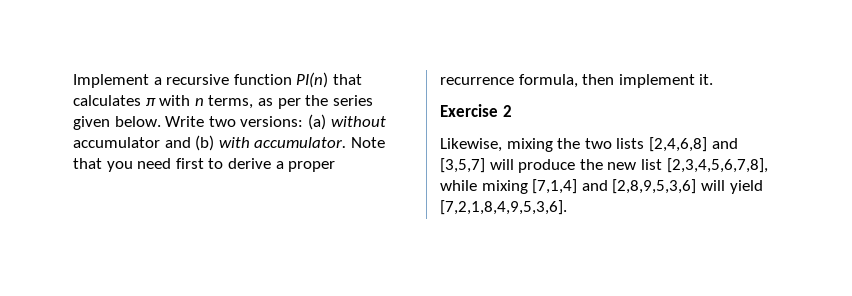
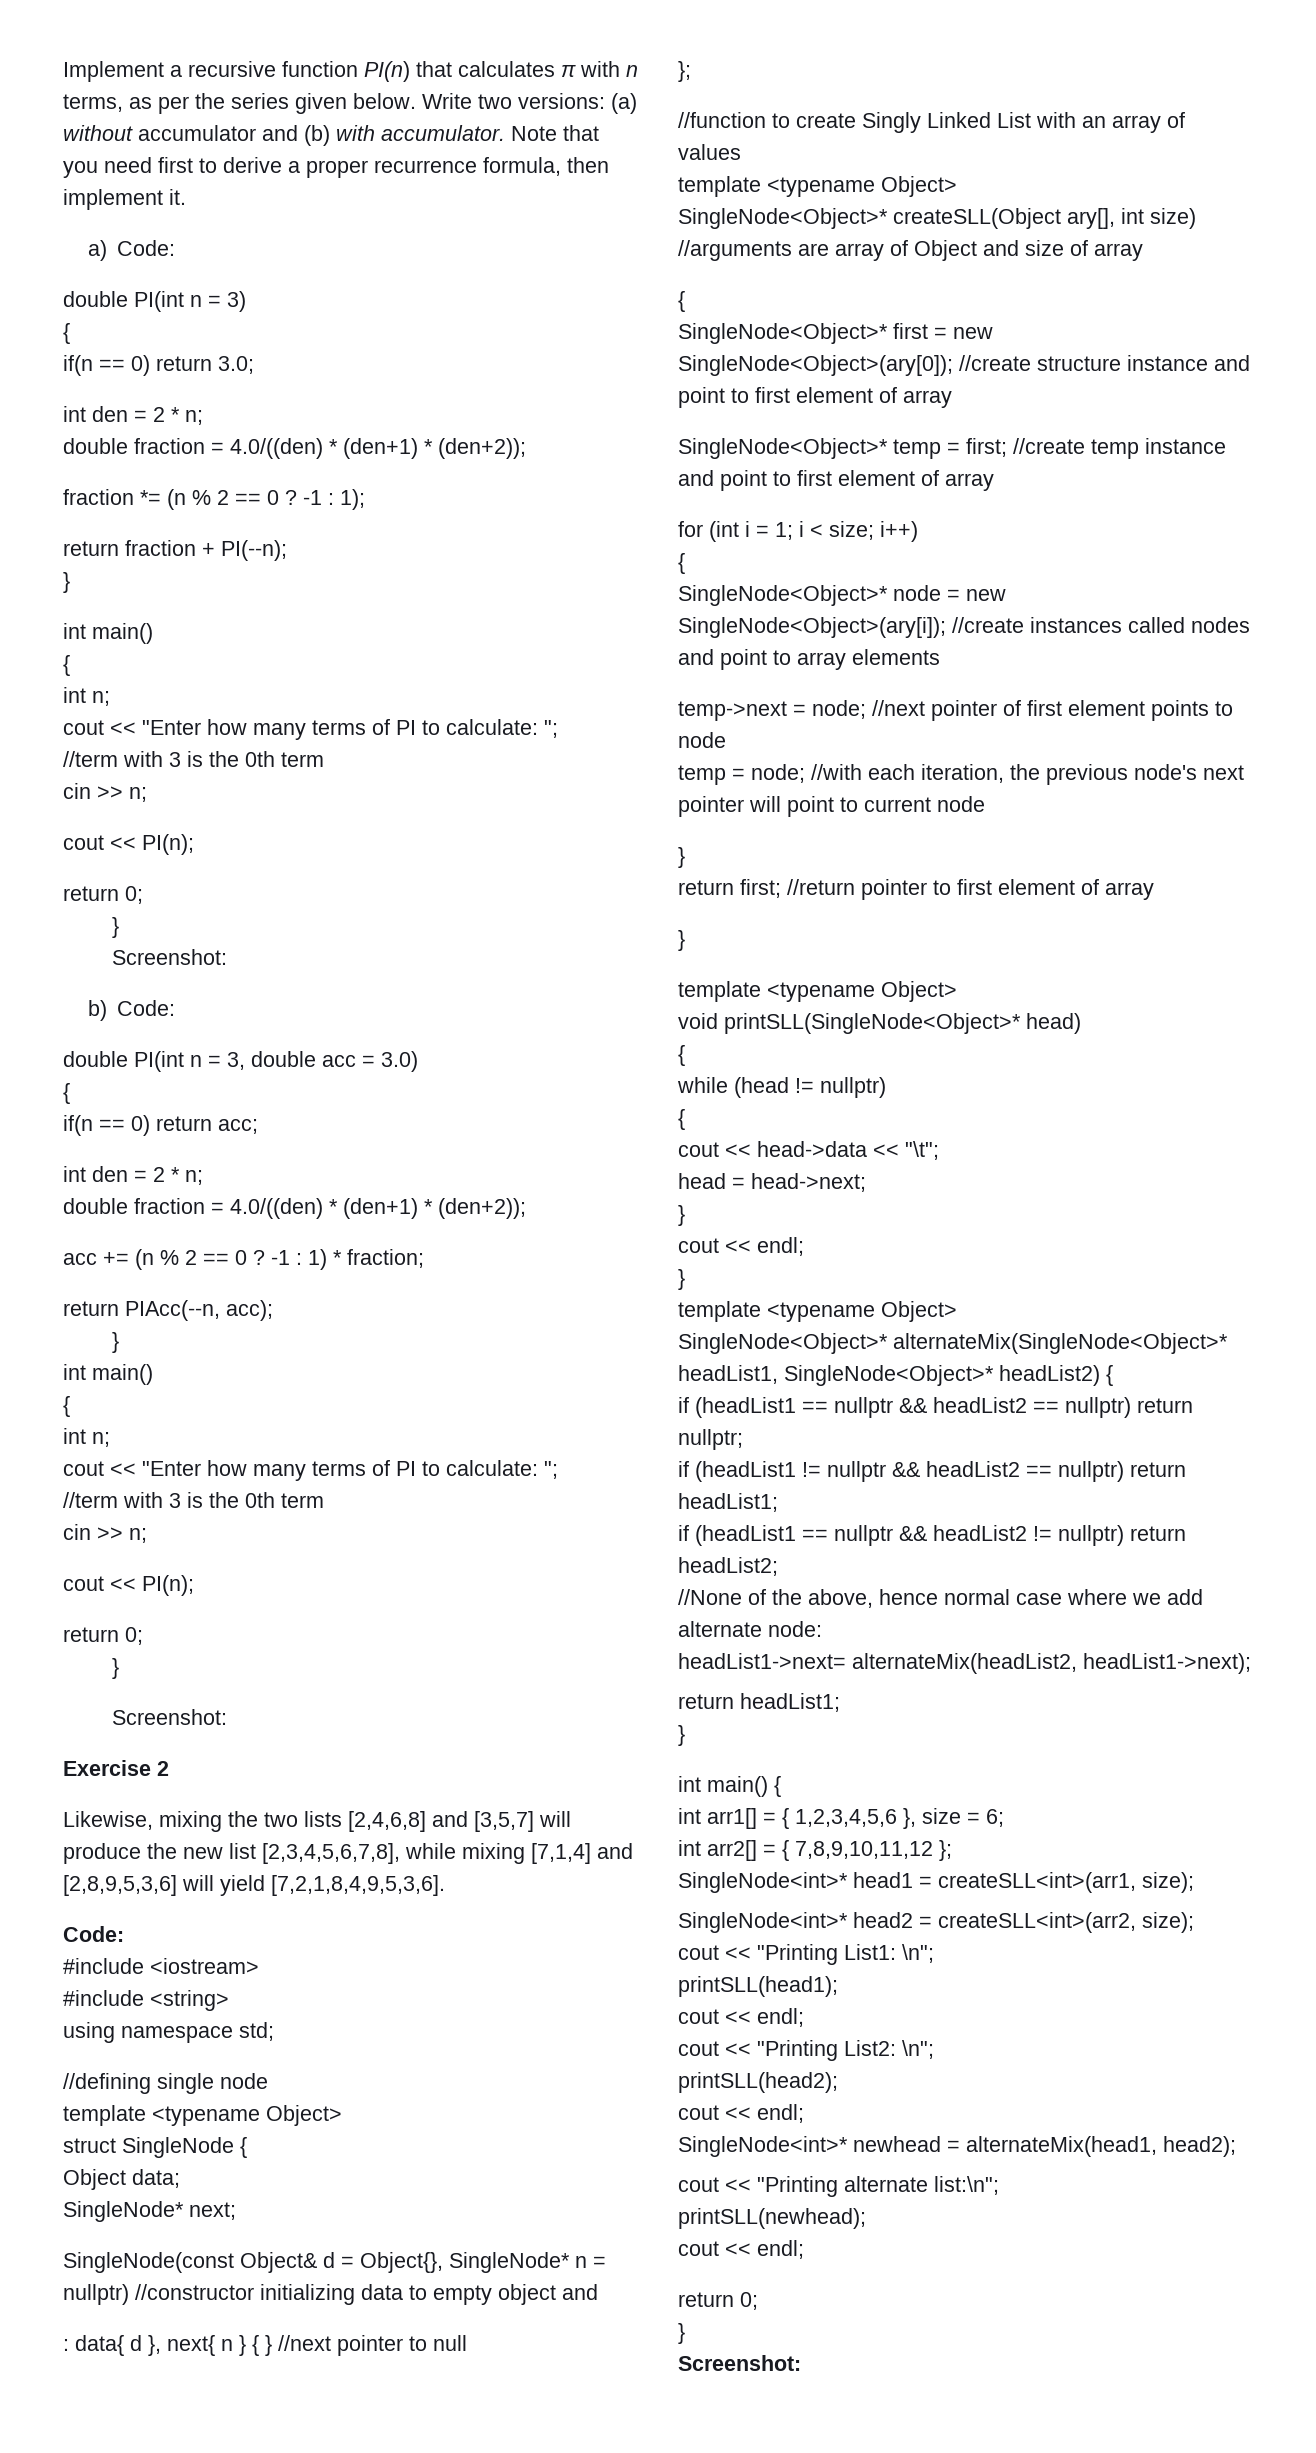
(714, 79) none -> [87,240,176,261] [63,291,246,312] [63,323,70,344] [63,355,254,376] [63,406,203,425] [63,438,526,459] [63,489,365,510] [63,540,287,561] [63,572,70,593] [63,623,153,644] [63,655,70,676] [63,687,110,706] [63,719,558,740] [63,751,324,767] [63,783,147,802] [63,834,194,855] [63,886,143,904] [112,917,120,938] [112,949,228,965] [87,1000,176,1021] [63,1051,418,1072] [63,1083,70,1104] [63,1115,258,1136] [63,1166,203,1185] [63,1198,526,1219] [63,1249,424,1270] [63,1300,273,1321] [112,1332,120,1353] [63,1364,153,1385] [63,1396,70,1417] [63,1428,110,1447] [63,1460,558,1481] [63,1492,324,1508] [63,1524,147,1543] [63,1575,194,1596] [63,1627,143,1645] [112,1658,120,1679] [112,1709,228,1725] // a) Code: // double PI(int n = 3) // { // if(n == 0) return 3.0; // int den = 2 * n; // double fraction = 4.0/((den) * (den+1) * (den+2)); // fraction *= (n % 2 == 0 ? -1 : 1); // return fraction + PI(--n); // } // int main() // { // int n; // cout << "Enter how many terms of PI to calculate: "; // //term with 3 is the 0th term // cin >> n; // cout << PI(n); // return 0; // } // Screenshot: // b) Code: // double PI(int n = 3, double acc = 3.0) // { // if(n == 0) return acc; // int den = 2 * n; // double fraction = 4.0/((den) * (den+1) * (den+2)); // acc += (n % 2 == 0 ? -1 : 1) * fraction; // return PIAcc(--n, acc); // } // int main() // { // int n; // cout << "Enter how many terms of PI to calculate: "; // //term with 3 is the 0th term // cin >> n; // cout << PI(n); // return 0; // } // Screenshot:
(567, 207) none -> [63,1926,124,1942] [63,1958,259,1974] [63,1990,229,2011] [63,2022,274,2043] [63,2073,268,2094] [63,2105,342,2126] [63,2137,247,2158] [63,2169,180,2190] [63,2201,236,2222] [63,2252,606,2273] [63,2284,598,2305] [63,2335,467,2356] [678,61,691,82] [678,112,1185,133] [678,144,741,160] [678,176,957,197] [678,208,1196,229] [678,240,1143,261] [678,291,685,312] [678,323,993,344] [678,355,1250,376] [678,387,952,408] [678,438,1226,459] [678,470,994,491] [678,521,918,542] [678,553,685,574] [678,585,1006,606] [678,617,1250,638] [678,649,940,670] [678,700,1233,721] [678,732,726,748] [678,764,1244,785] [678,796,985,817] [678,847,685,868] [678,879,1154,900] [678,930,685,951] [678,981,957,1002] [678,1013,1081,1034] [678,1045,685,1066] [677,1077,886,1098] [678,1109,685,1130] [678,1141,939,1160] [678,1173,866,1192] [678,1205,685,1226] [678,1237,804,1256] [678,1269,685,1290] [678,1301,957,1322] [678,1333,1228,1354] [678,1365,1113,1386] [678,1397,1193,1418] [678,1429,743,1450] [678,1461,1186,1482] [678,1493,778,1512] [678,1525,1186,1546] [678,1557,778,1576] [678,1589,1203,1608] [678,1621,822,1637] [678,1653,1251,1674] [678,1693,840,1712] [678,1725,685,1746] [678,1776,781,1797] [678,1808,1004,1829] [678,1840,952,1861] [678,1872,1194,1893] [678,1912,1194,1933] [678,1944,934,1965] [678,1976,838,1997] [678,2008,804,2027] [678,2040,934,2061] [678,2072,838,2093] [678,2104,804,2123] [678,2136,1236,2157] [678,2176,999,2197] [678,2208,866,2229] [678,2240,804,2259] [678,2292,758,2310] [678,2323,685,2344] [678,2355,801,2371] // Code: // #include <iostream> // #include <string> // using namespace std; // //defining single node // template <typename Object> // struct SingleNode { // Object data; // SingleNode* next; // SingleNode(const Object& d = Object{}, SingleNode* n = nullptr) //constructor initializing data to empty object and // : data{ d }, next{ n } { } //next pointer to null // }; // //function to create Singly Linked List with an array of values // template <typename Object> // SingleNode<Object>* createSLL(Object ary[], int size) //arguments are array of Object and size of array // { // SingleNode<Object>* first = new SingleNode<Object>(ary[0]); //create structure instance and point to first element of array // SingleNode<Object>* temp = first; //create temp instance and point to first element of array // for (int i = 1; i < size; i++) // { // SingleNode<Object>* node = new SingleNode<Object>(ary[i]); //create instances called nodes and point to array elements // temp->next = node; //next pointer of first element points to node // temp = node; //with each iteration, the previous node's next pointer will point to current node // } // return first; //return pointer to first element of array // } // template <typename Object> // void printSLL(SingleNode<Object>* head) // { // while (head != nullptr) // { // cout << head->data << "\t"; // head = head->next; // } // cout << endl; // } // template <typename Object> // SingleNode<Object>* alternateMix(SingleNode<Object>* headList1, SingleNode<Object>* headList2) { // if (headList1 == nullptr && headList2 == nullptr) return nullptr; // if (headList1 != nullptr && headList2 == nullptr) return headList1; // if (headList1 == nullptr && headList2 != nullptr) return headList2; // //None of the above, hence normal case where we add alternate node: // headList1->next= alternateMix(headList2, headList1->next); // return headList1; // } // int main() { // int arr1[] = { 1,2,3,4,5,6 }, size = 6; // int arr2[] = { 7,8,9,10,11,12 }; // SingleNode<int>* head1 = createSLL<int>(arr1, size); // SingleNode<int>* head2 = createSLL<int>(arr2, size); // cout << "Printing List1: \n"; // printSLL(head1); // cout << endl; // cout << "Printing List2: \n"; // printSLL(head2); // cout << endl; // SingleNode<int>* newhead = alternateMix(head1, head2); // cout << "Printing alternate list:\n"; // printSLL(newhead); // cout << endl; // return 0; // } // Screenshot:

